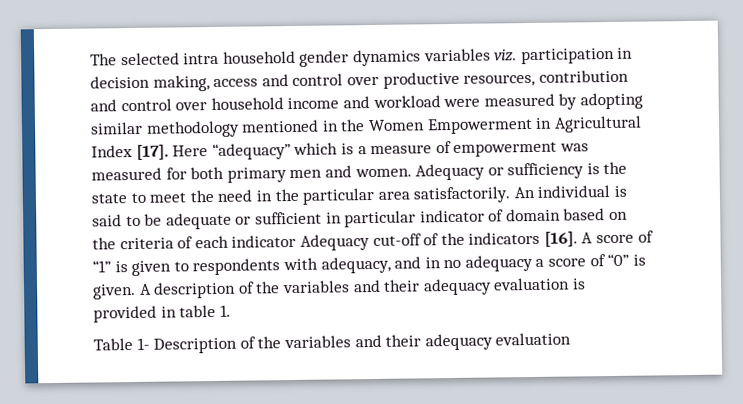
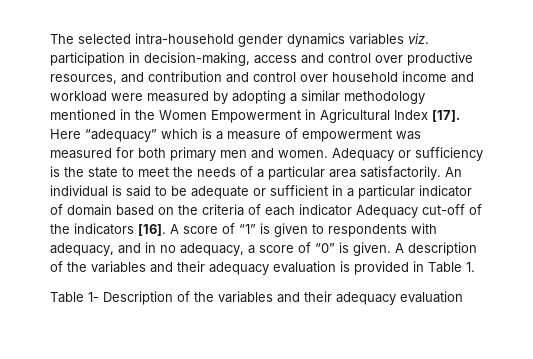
[183,50,296,65] intra household -> [135,33,234,45] intra-household
[90,75,210,92] decision making, -> [144,52,250,66] decision-making,
(536, 80) none -> [121,72,144,83] and
(643, 101) none -> [290,93,297,102] a
[217,188,299,202] need in the -> [197,166,264,178] needs of a
(342, 218) none -> [347,188,354,197] a
[464,254,533,272] adequacy -> [180,243,244,256] adequacy,
[179,304,217,318] table -> [428,262,462,273] Table

